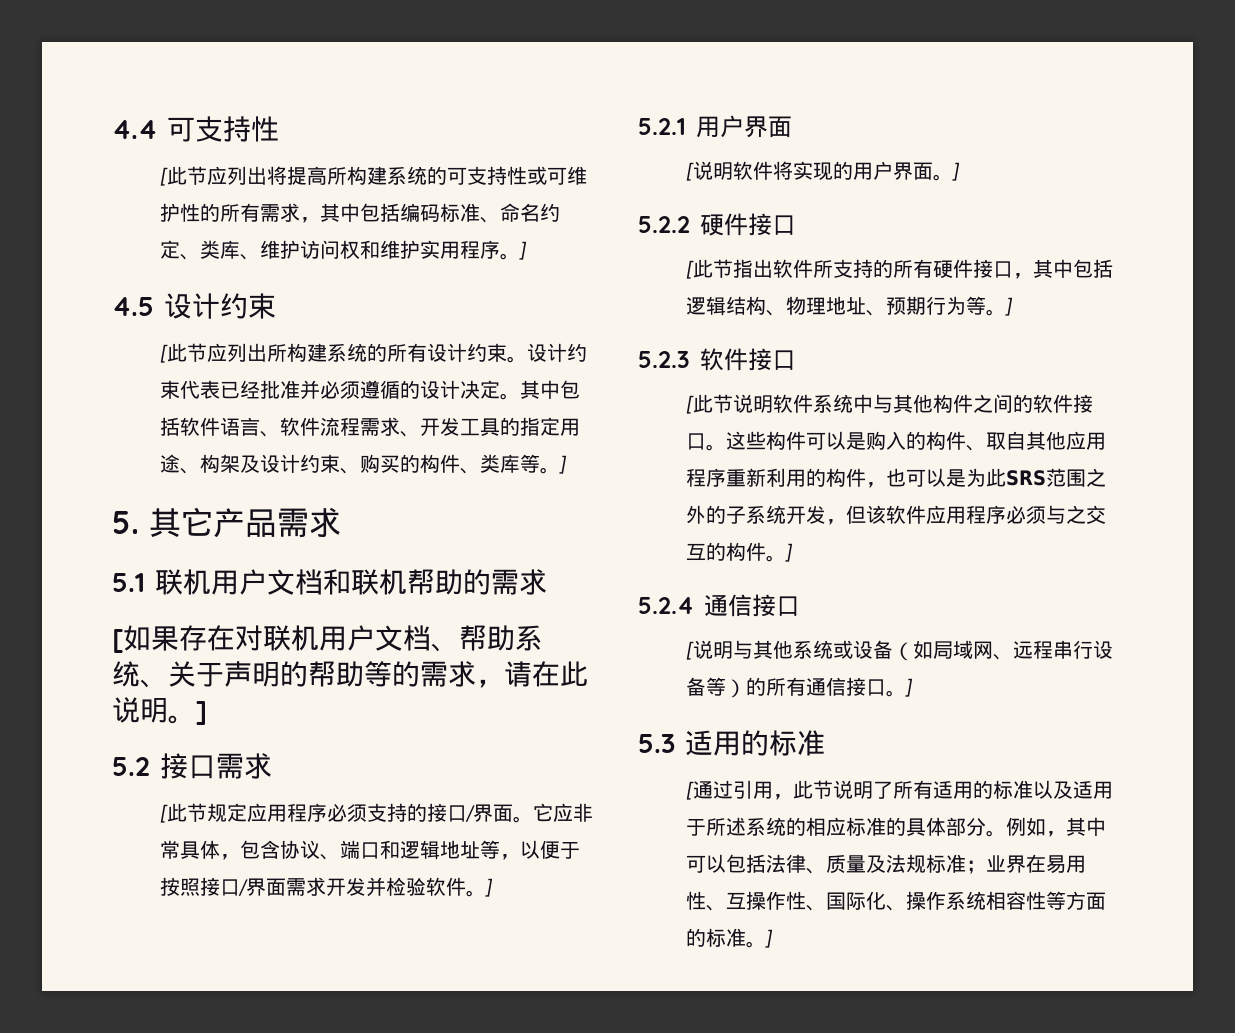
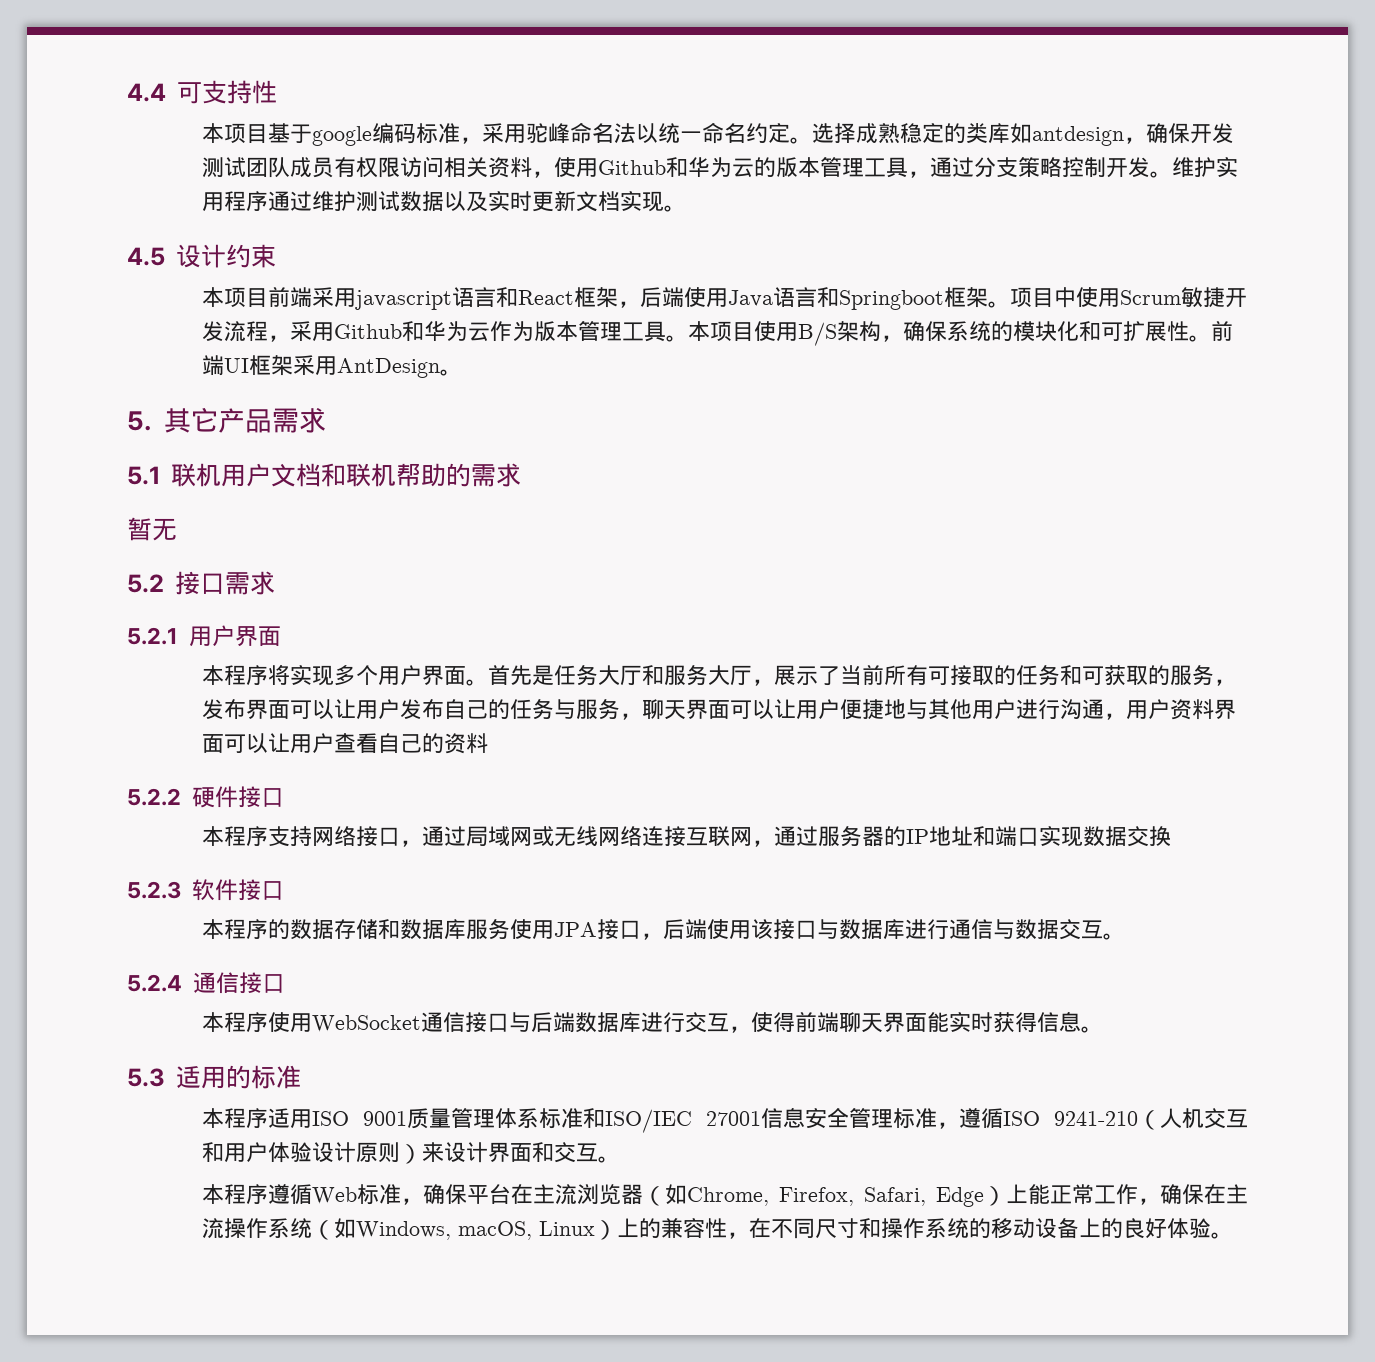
[160,166,588,186] [160,203,561,223] [160,240,528,260] [此节应列出将提高所构建系统的可支持性或可维护性的所有需求，其中包括编码标准、命名约定、类库、维护访问权和维护实用程序。] -> [201,122,1234,146] [201,156,1238,178] [201,191,686,212] 本项目基于google编码标准，采用驼峰命名法以统一命名约定。选择成熟稳定的类库如antdesign，确保开发测试团队成员有权限访问相关资料，使用Github和华为云的版本管理工具，通过分支策略控制开发。维护实用程序通过维护测试数据以及实时更新文档实现。
[160,343,588,363] [160,380,581,400] [160,417,581,437] [160,454,568,474] [此节应列出所构建系统的所有设计约束。设计约束代表已经批准并必须遵循的设计决定。其中包括软件语言、软件流程需求、开发工具的指定用途、构架及设计约束、购买的构件、类库等。] -> [201,286,1247,310] [201,320,1233,346] [201,355,462,378] 本项目前端采用javascript语言和React框架，后端使用Java语言和Springboot框架。项目中使用Scrum敏捷开发流程，采用Github和华为云作为版本管理工具。本项目使用B/S架构，确保系统的模块化和可扩展性。前端UI框架采用AntDesign。
[112,625,543,653] [112,661,588,688] [112,697,207,725] [112,753,272,779] [160,803,594,823] [160,840,581,860] [160,877,494,897] [638,115,792,138] [686,161,961,181] [638,213,796,236] [686,259,1114,279] [686,296,1014,316] [638,348,796,371] [686,394,1094,414] [686,431,1107,451] [686,468,1107,488] [686,505,1107,525] [686,542,794,562] [如果存在对联机用户文档、帮助系统、关于声明的帮助等的需求，请在此说明。] // 5.2接口需求 // [此节规定应用程序必须支持的接口/界面。它应非常具体，包含协议、端口和逻辑地址等，以便于按照接口/界面需求开发并检验软件。] // 5.2.1用户界面 // [说明软件将实现的用户界面。] // 5.2.2硬件接口 // [此节指出软件所支持的所有硬件接口，其中包括逻辑结构、物理地址、预期行为等。] // 5.2.3软件接口 // [此节说明软件系统中与其他构件之间的软件接口。这些构件可以是购入的构件、取自其他应用程序重新利用的构件，也可以是为此SRS范围之外的子系统开发，但该软件应用程序必须与之交互的构件。] -> [127,517,177,541] [127,571,275,595] [127,625,281,647] [201,664,1236,686] [201,699,1236,720] [201,733,488,754] [127,786,284,808] [201,826,1171,847] [127,879,284,901] [201,919,1125,940] 暂无 // 5.2接口需求 // 5.2.1用户界面 // 本程序将实现多个用户界面。首先是任务大厅和服务大厅，展示了当前所有可接取的任务和可获取的服务，发布界面可以让用户发布自己的任务与服务，聊天界面可以让用户便捷地与其他用户进行沟通，用户资料界面可以让用户查看自己的资料 // 5.2.2硬件接口 // 本程序支持网络接口，通过局域网或无线网络连接互联网，通过服务器的IP地址和端口实现数据交换 // 5.2.3软件接口 // 本程序的数据存储和数据库服务使用JPA接口，后端使用该接口与数据库进行通信与数据交互。
[686,640,1114,661] [686,677,914,698] [说明与其他系统或设备（如局域网、远程串行设备等）的所有通信接口。] -> [201,1011,1103,1033] 本程序使用WebSocket通信接口与后端数据库进行交互，使得前端聊天界面能实时获得信息。
[686,780,1114,800] [686,817,1107,837] [686,854,1087,874] [686,891,1107,911] [686,928,774,948] [通过引用，此节说明了所有适用的标准以及适用于所述系统的相应标准的具体部分。例如，其中可以包括法律、质量及法规标准；业界在易用性、互操作性、国际化、操作系统相容性等方面的标准。] -> [201,1107,1248,1133] [201,1142,620,1164] [201,1184,1248,1207] [201,1218,1233,1240] 本程序适用ISO 9001质量管理体系标准和ISO/IEC 27001信息安全管理标准，遵循ISO 9241-210（人机交互和用户体验设计原则）来设计界面和交互。 // 本程序遵循Web标准，确保平台在主流浏览器（如Chrome, Firefox, Safari, Edge）上能正常工作，确保在主流操作系统（如Windows, macOS, Linux）上的兼容性，在不同尺寸和操作系统的移动设备上的良好体验。

